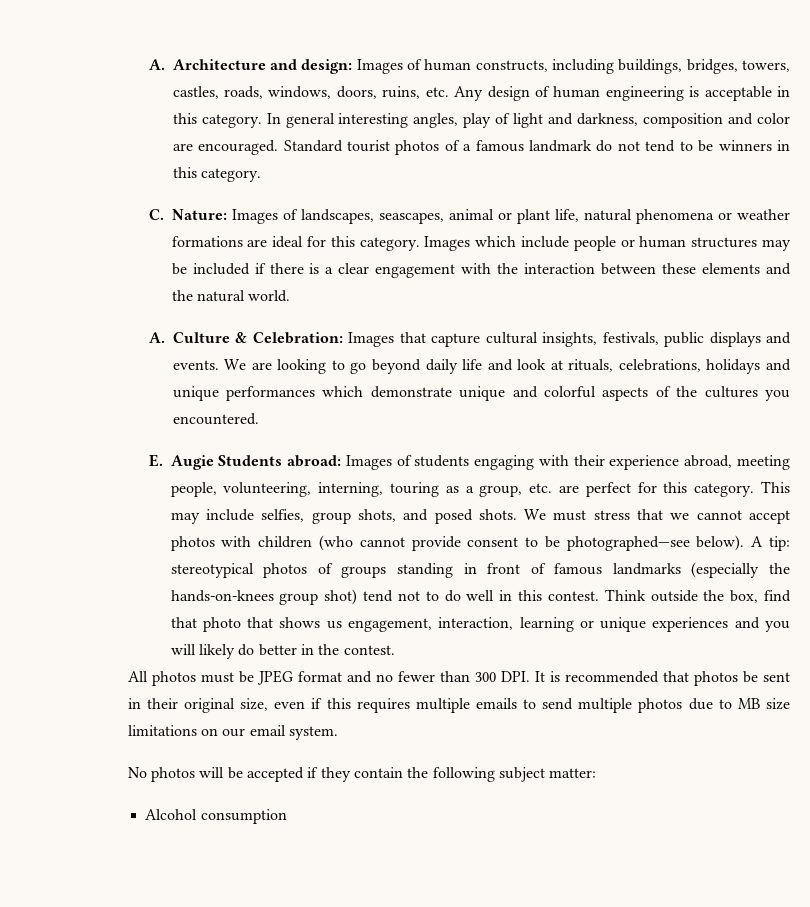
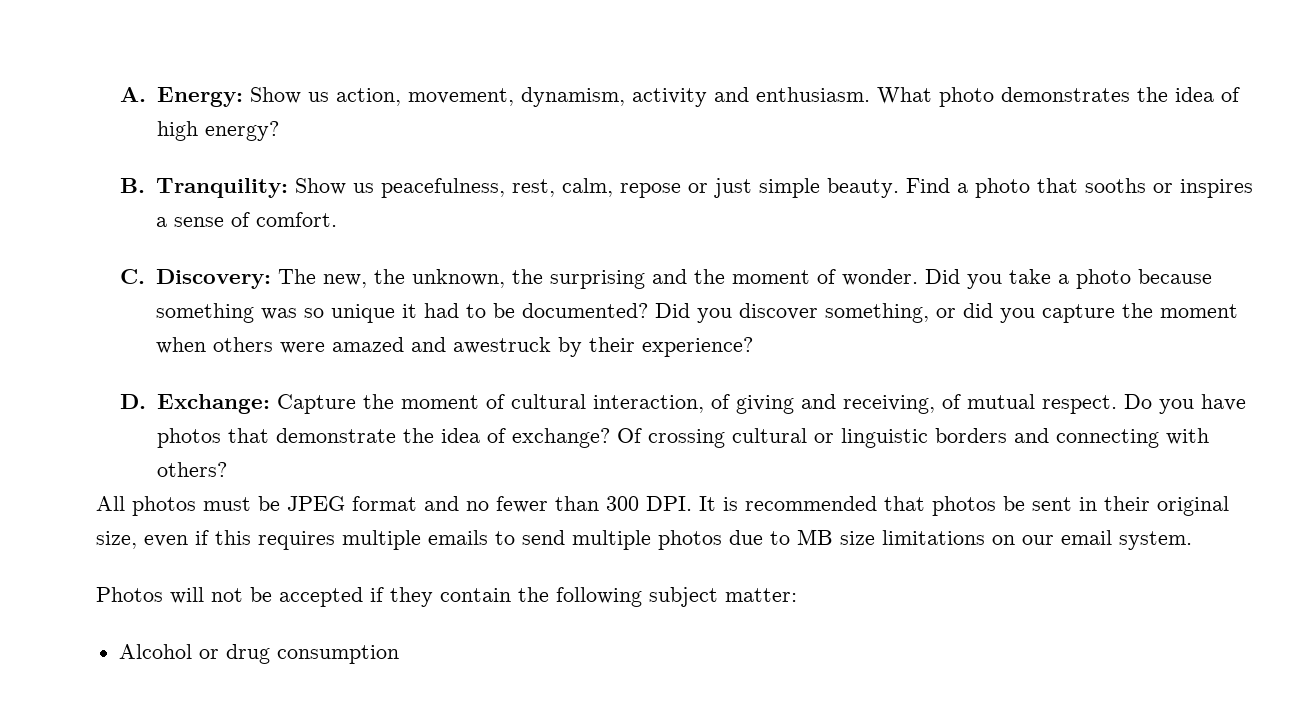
[148,59,791,74] [172,86,790,101] [172,113,791,128] [172,140,791,155] [172,167,261,182] [148,209,791,224] [171,236,792,251] [171,263,791,278] [171,290,291,302] [148,332,791,347] [172,359,792,374] [172,386,791,401] [172,413,259,425] [148,454,791,470] [170,481,791,497] [170,509,791,524] [170,535,791,551] [170,562,790,578] [170,589,791,605] [170,617,790,632] [170,644,395,659] A. Architecture and design: Images of human constructs, including buildings, bridges, towers, castles, roads, windows, doors, ruins, etc. Any design of human engineering is acceptable in this category. In general interesting angles, play of light and darkness, composition and color are encouraged. Standard tourist photos of a famous landmark do not tend to be winners in this category. // C. Nature: Images of landscapes, seascapes, animal or plant life, natural phenomena or weather formations are ideal for this category. Images which include people or human structures may be included if there is a clear engagement with the interaction between these elements and the natural world. // A. Culture & Celebration: Images that capture cultural insights, festivals, public displays and events. We are looking to go beyond daily life and look at rituals, celebrations, holidays and unique performances which demonstrate unique and colorful aspects of the cultures you encountered. // E. Augie Students abroad: Images of students engaging with their experience abroad, meeting people, volunteering, interning, touring as a group, etc. are perfect for this category. This may include selfies, group shots, and posed shots. We must stress that we cannot accept photos with children (who cannot provide consent to be photographed—see below). A tip: stereotypical photos of groups standing in front of famous landmarks (especially the hands-on-knees group shot) tend not to do well in this contest. Think outside the box, find that photo that shows us engagement, interaction, learning or unique experiences and you will likely do better in the contest. -> [120,87,1240,107] [156,121,279,141] [120,178,1253,198] [155,212,337,227] [120,269,1212,289] [155,303,1238,323] [155,337,753,357] [120,394,1246,414] [156,428,1209,448] [156,462,227,477] A. Energy: Show us action, movement, dynamism, activity and enthusiasm. What photo demonstrates the idea of high energy? // B. Tranquility: Show us peacefulness, rest, calm, repose or just simple beauty. Find a photo that sooths or inspires a sense of comfort. // C. Discovery: The new, the unknown, the surprising and the moment of wonder. Did you take a photo because something was so unique it had to be documented? Did you discover something, or did you capture the moment when others were amazed and awestruck by their experience? // D. Exchange: Capture the moment of cultural interaction, of giving and receiving, of mutual respect. Do you have photos that demonstrate the idea of exchange? Of crossing cultural or linguistic borders and connecting with others?
[127,767,225,782] No photos will -> [95,587,243,604] Photos will not
(198, 814) none -> [199,644,271,664] or drug

